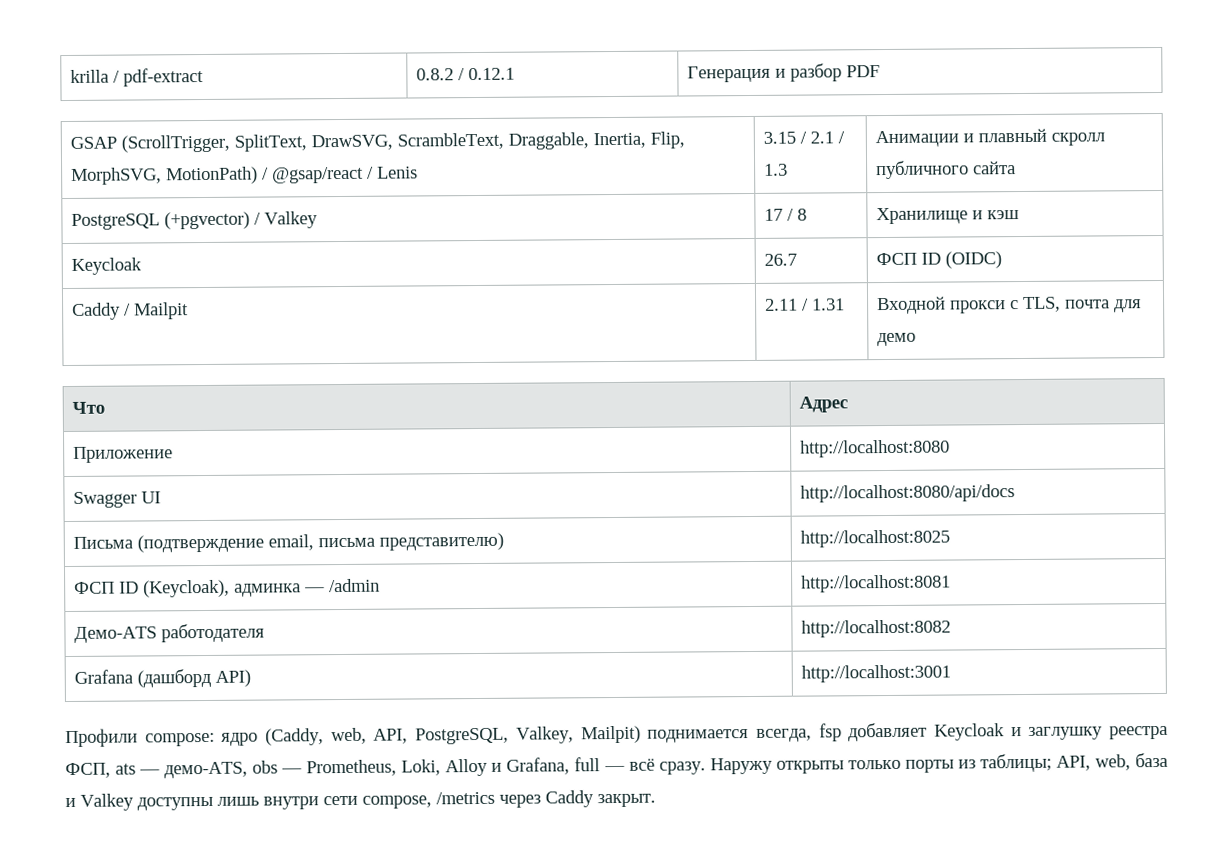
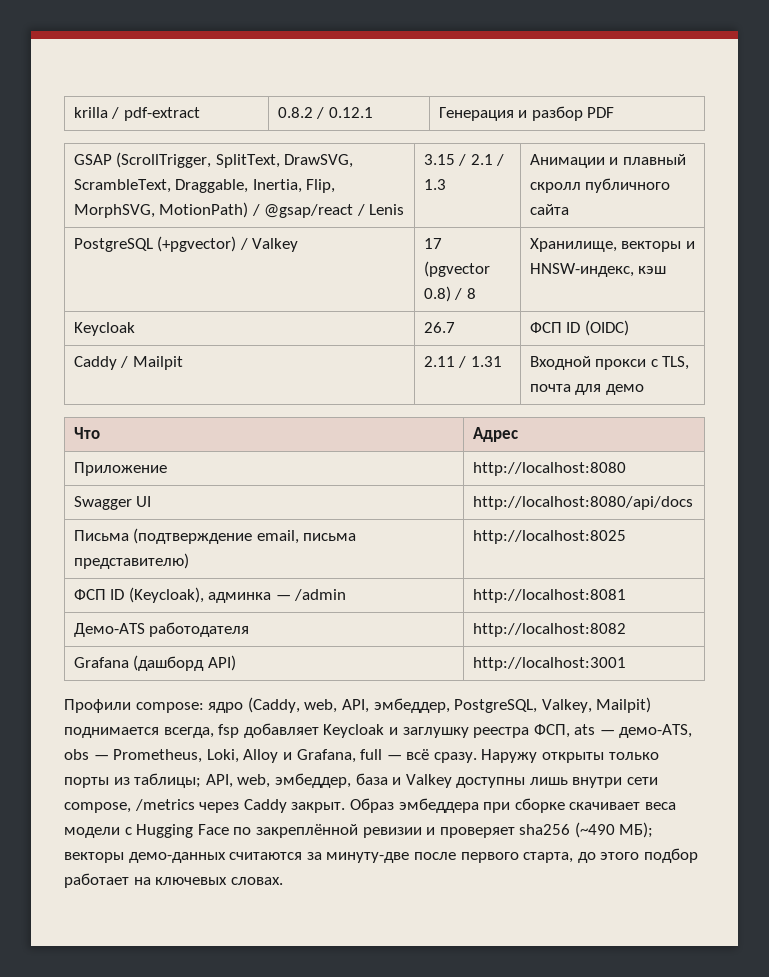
(783, 214) none -> [423,261,490,277] [423,286,451,302] (pgvector 0.8)
[875,207,983,225] Хранилище и -> [529,238,695,252] [529,263,634,277] Хранилище, векторы и HNSW-индекс,
(409, 736) none -> [373,698,450,713] эмбеддер,
(1131, 762) none -> [274,773,351,788] эмбеддер,
(656, 800) none -> [349,798,676,813] [64,822,654,838] [64,848,698,863] [64,873,283,888] Образ эмбеддера при сборке скачивает веса модели с Hugging Face по закреплённой ревизии и проверяет sha256 (~490 МБ); векторы демо-данных считаются за минуту-две после первого старта, до этого подбор работает на ключевых словах.

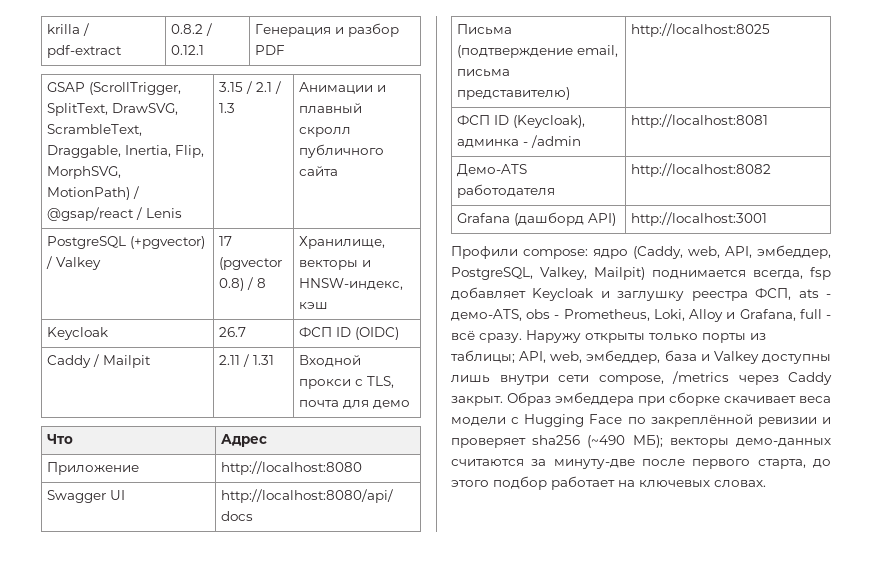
[275,595,291,600] — -> [523,142,529,146] -
[599,730,615,735] — -> [826,294,831,298] -
[93,755,109,760] — -> [554,315,560,319] -
[386,755,402,760] — -> [826,315,831,319] -

